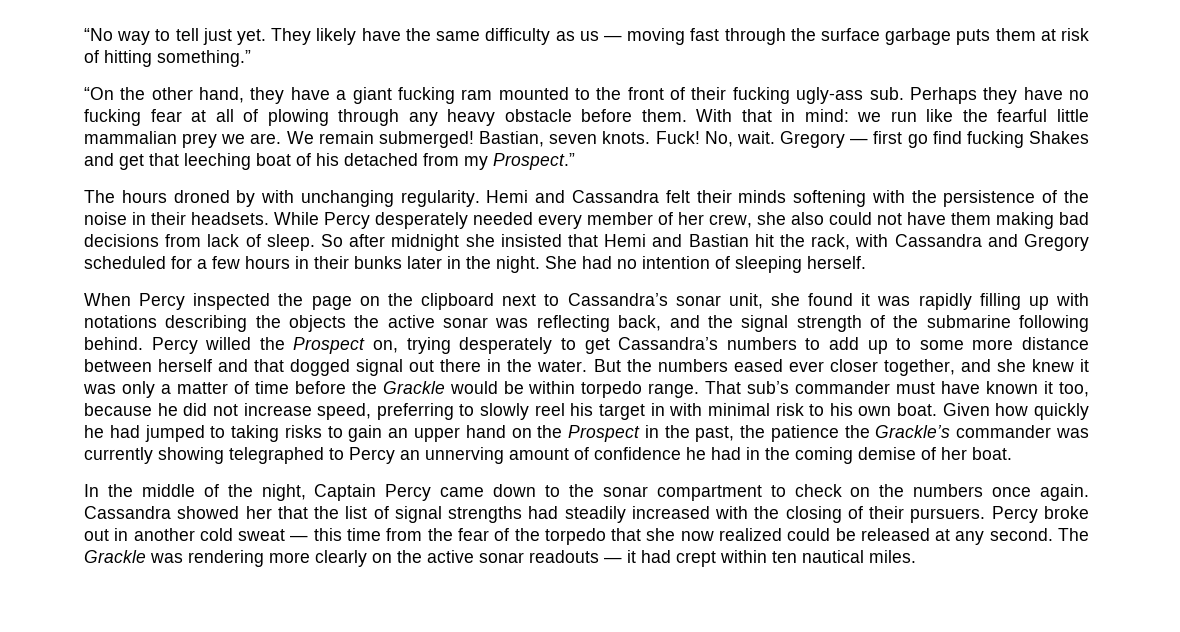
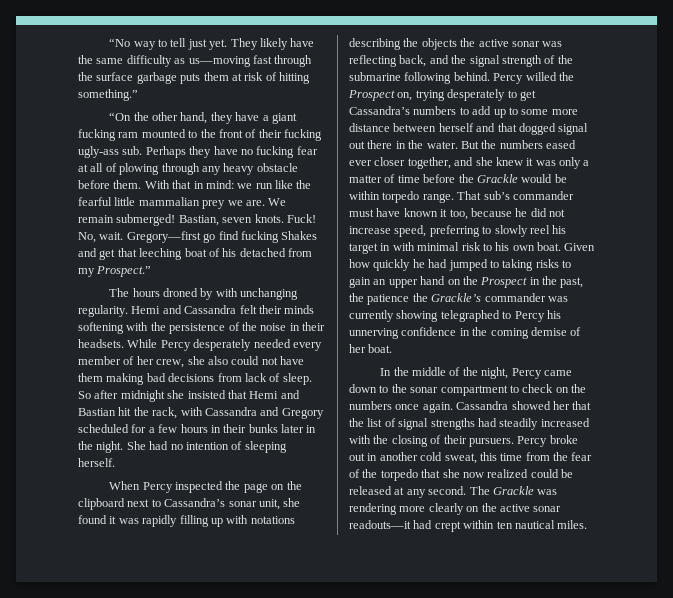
[579,28,686,45] us — moving -> [188,56,251,67] us—moving
[780,131,903,148] Gregory — first -> [126,231,201,243] Gregory—first
[400,447,741,464] an unnerving amount of confidence he had -> [546,310,561,319] [349,327,457,339] his unnerving confidence
[314,484,377,501] Captain -> (509, 373) none
[238,529,309,541] sweat — -> [444,453,477,464] sweat,
[529,550,636,563] readouts — it -> [349,520,411,529] readouts—it

